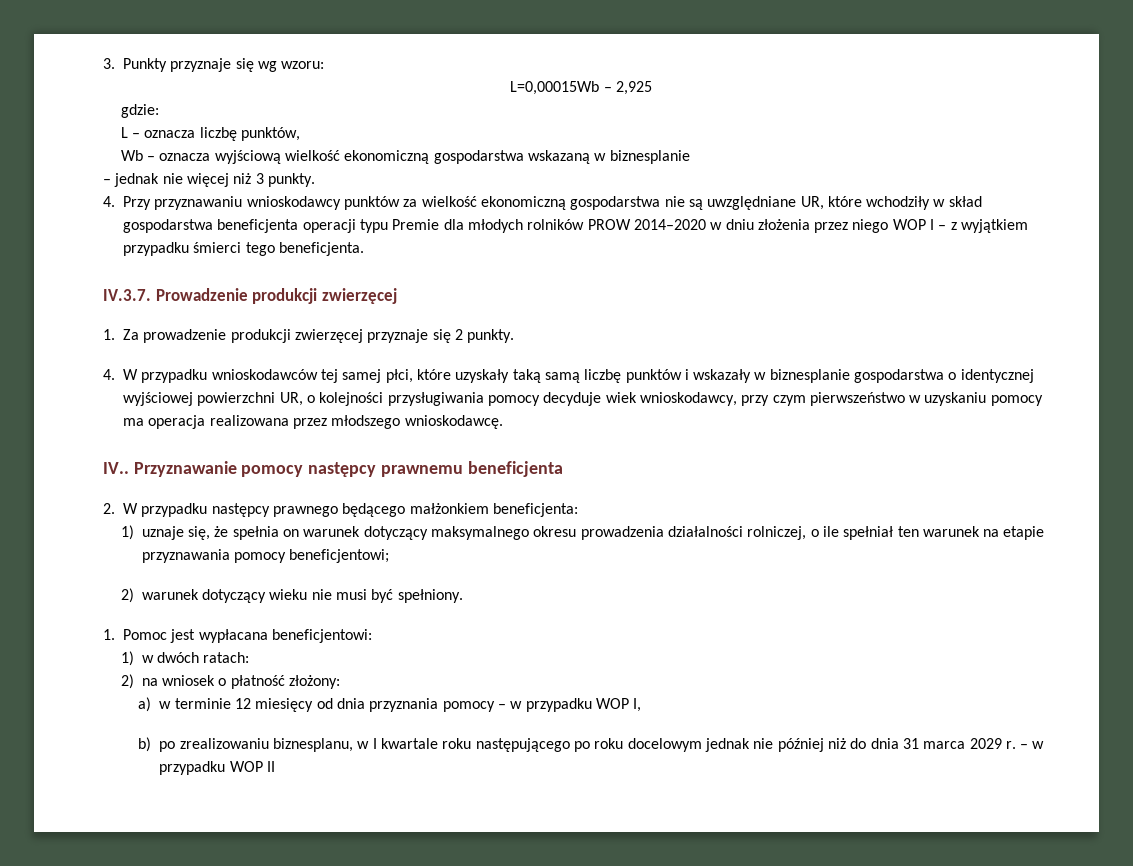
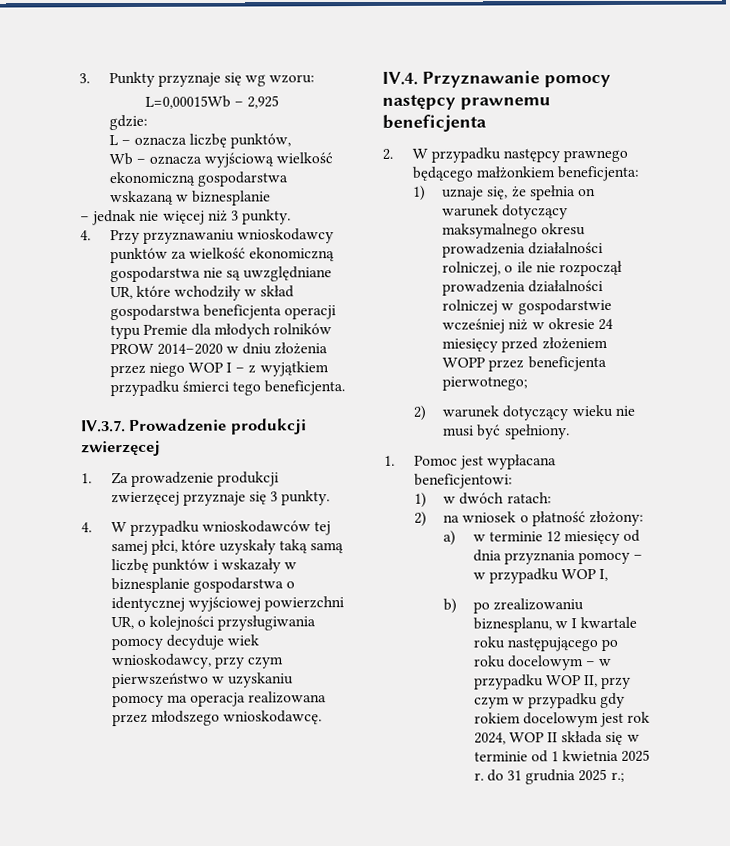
[454,329,463,340] 2 -> [270,491,279,502] 3
[103,462,129,474] IV.. -> [382,71,418,85] IV.4.
[843,526,1045,540] [141,549,390,563] spełniał ten warunek na etapie przyznawania pomocy beneficjentowi; -> [535,260,623,277] [442,280,604,296] [442,298,612,315] [442,318,613,334] [442,336,608,353] [442,355,607,372] [442,376,529,391] nie rozpoczął prowadzenia działalności rolniczej w gospodarstwie wcześniej niż w okresie 24 miesięcy przed złożeniem WOPP przez beneficjenta pierwotnego;
[704,738,1045,752] [159,761,276,775] jednak nie później niż do dnia 31 marca 2029 r. – w przypadku WOP II -> [585,658,613,667] [473,674,632,690] [473,692,626,709] [473,711,651,728] [473,731,640,745] [473,749,651,763] [473,768,625,785] – w przypadku WOP II, przy czym w przypadku gdy rokiem docelowym jest rok 2024, WOP II składa się w terminie od 1 kwietnia 2025 r. do 31 grudnia 2025 r.;

